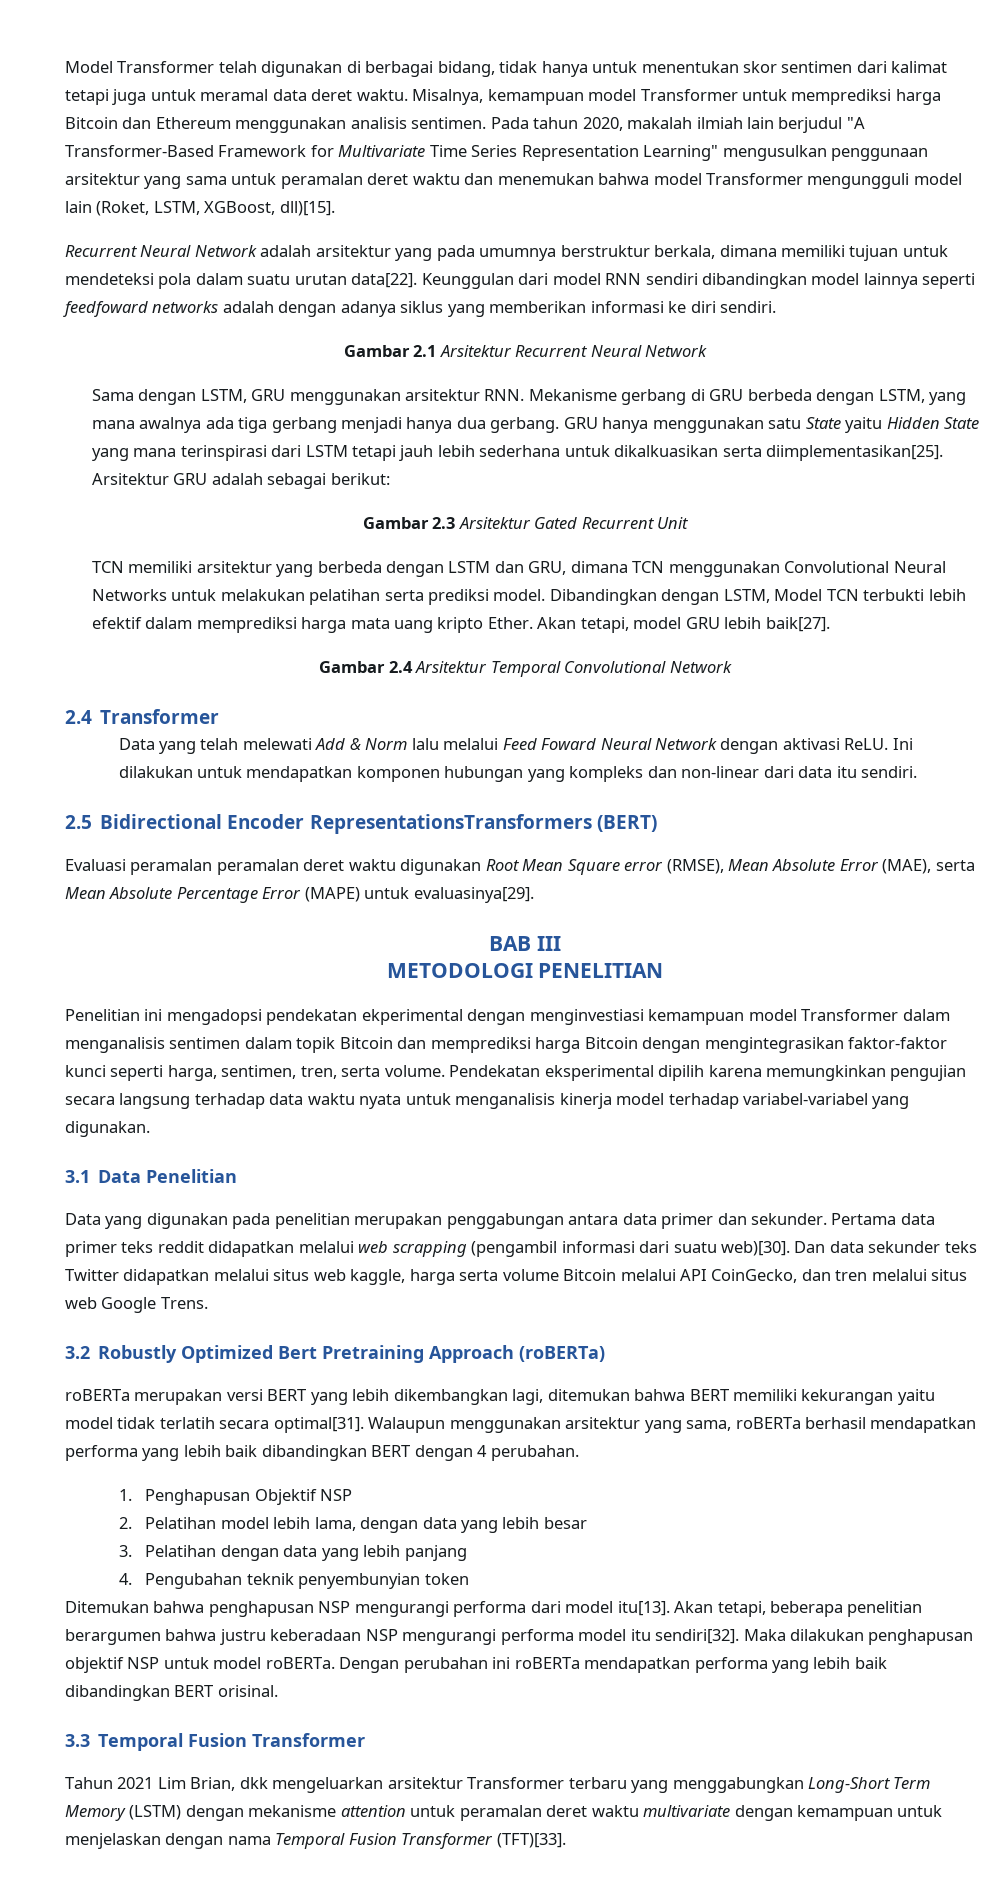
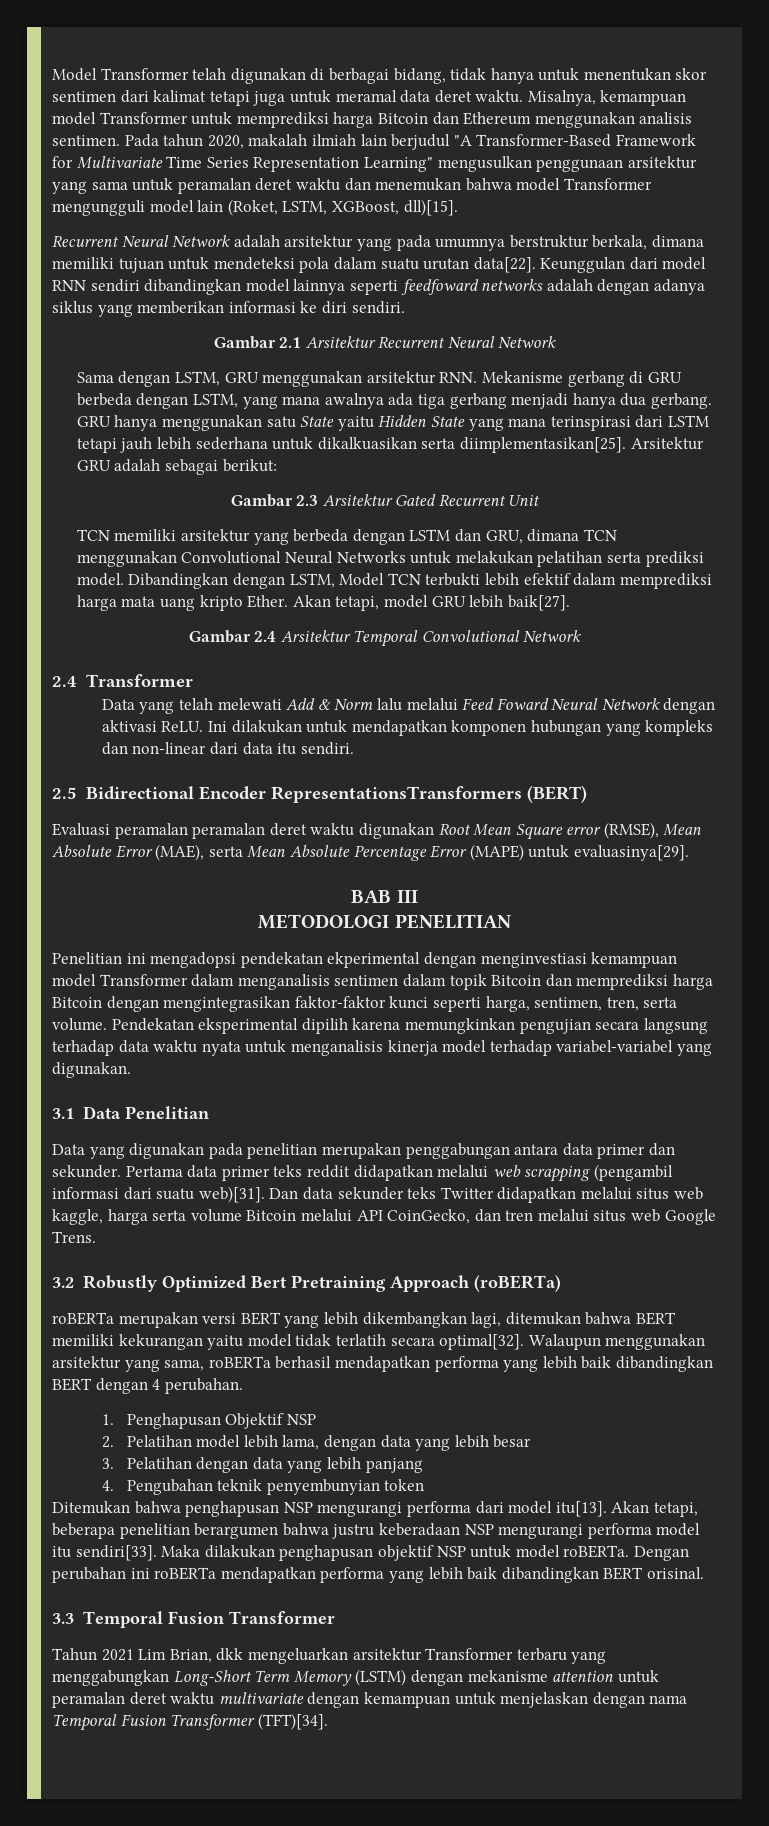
[721,1241,791,1256] web)[30]. -> [198,1186,265,1203] web)[31].
[273,1417,364,1433] optimal[31]. -> [439,1334,525,1350] optimal[32].
[655,1629,740,1644] sendiri[32]. -> [75,1545,157,1561] sendiri[33].
[496,1833,566,1848] (TFT)[33]. -> [257,1713,328,1730] (TFT)[34].

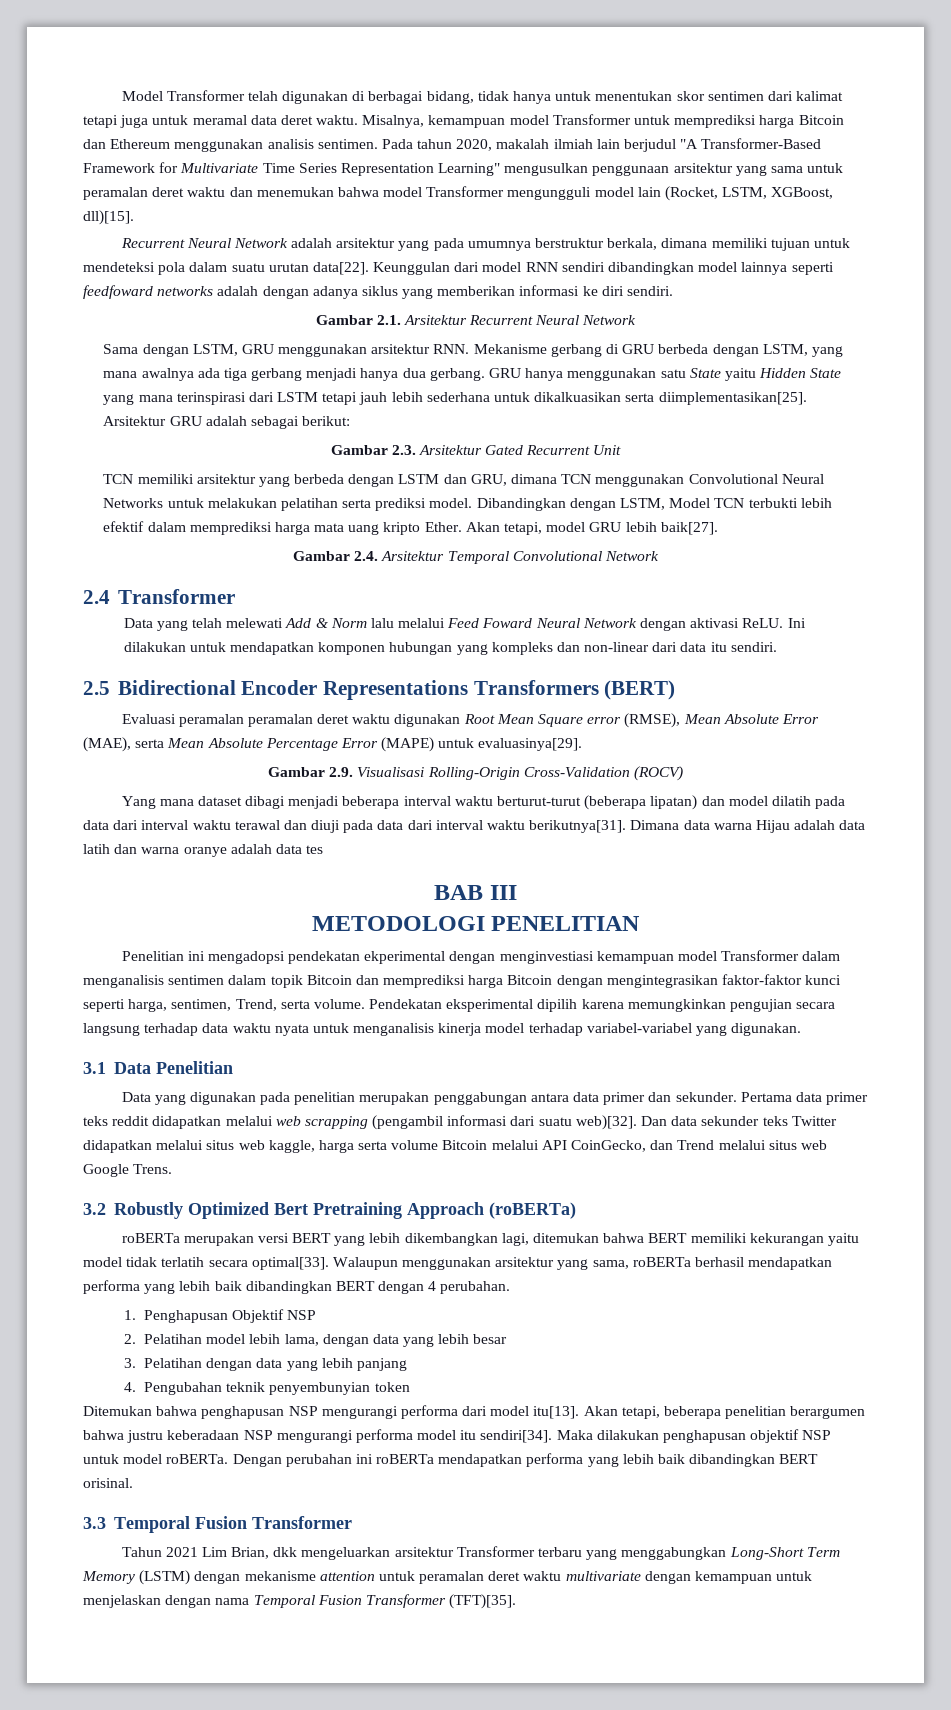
[227,199,278,216] (Roket, -> [665,186,719,201] (Rocket,
[279,337,302,348] 2.1 -> [376,315,401,325] 2.1.
[296,495,319,506] 2.3 -> [391,445,416,455] 2.3.
[254,631,277,642] 2.4 -> [354,551,379,561] 2.4.
[270,786,522,803] RepresentationsTransformers -> [323,680,599,700] Representations Transformers
(689, 853) none -> [268,766,683,781] [121,795,846,810] [83,820,866,833] [83,844,324,857] // Gambar 2.9. Visualisasi Rolling-Origin Cross-Validation (ROCV) // Yang mana dataset dibagi menjadi beberapa interval waktu berturut-turut (beberapa lipatan) dan model dilatih pada data dari interval waktu terawal dan diuji pada data dari interval waktu berikutnya[31]. Dimana data warna Hijau adalah data latih dan warna oranye adalah data tes
[606,997,639,1011] tren, -> [235,999,277,1011] Trend,
[198,1186,265,1203] web)[31]. -> [575,1115,637,1130] web)[32].
[505,1210,534,1221] tren -> [677,1140,715,1150] Trend
[439,1334,525,1350] optimal[32]. -> [251,1257,329,1270] optimal[33].
[75,1545,157,1561] sendiri[33]. -> [480,1430,553,1443] sendiri[34].
[257,1713,328,1730] (TFT)[34]. -> [449,1594,517,1609] (TFT)[35].

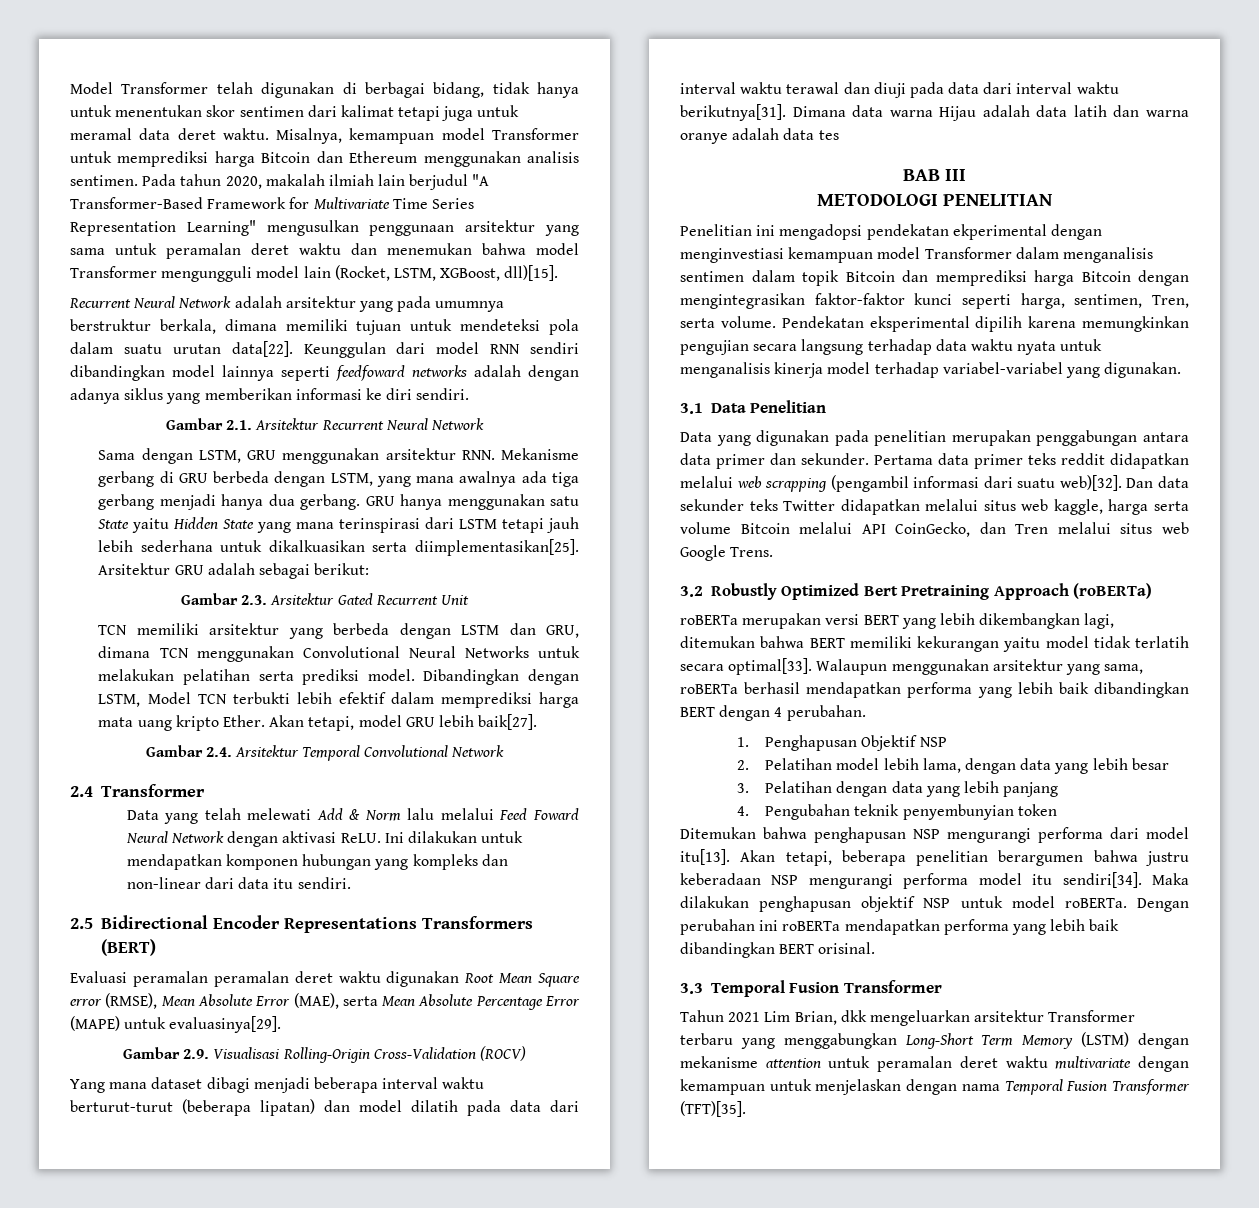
[235,999,277,1011] Trend, -> [1152,295,1189,308] Tren,
[677,1140,715,1150] Trend -> [1015,524,1049,534] Tren

